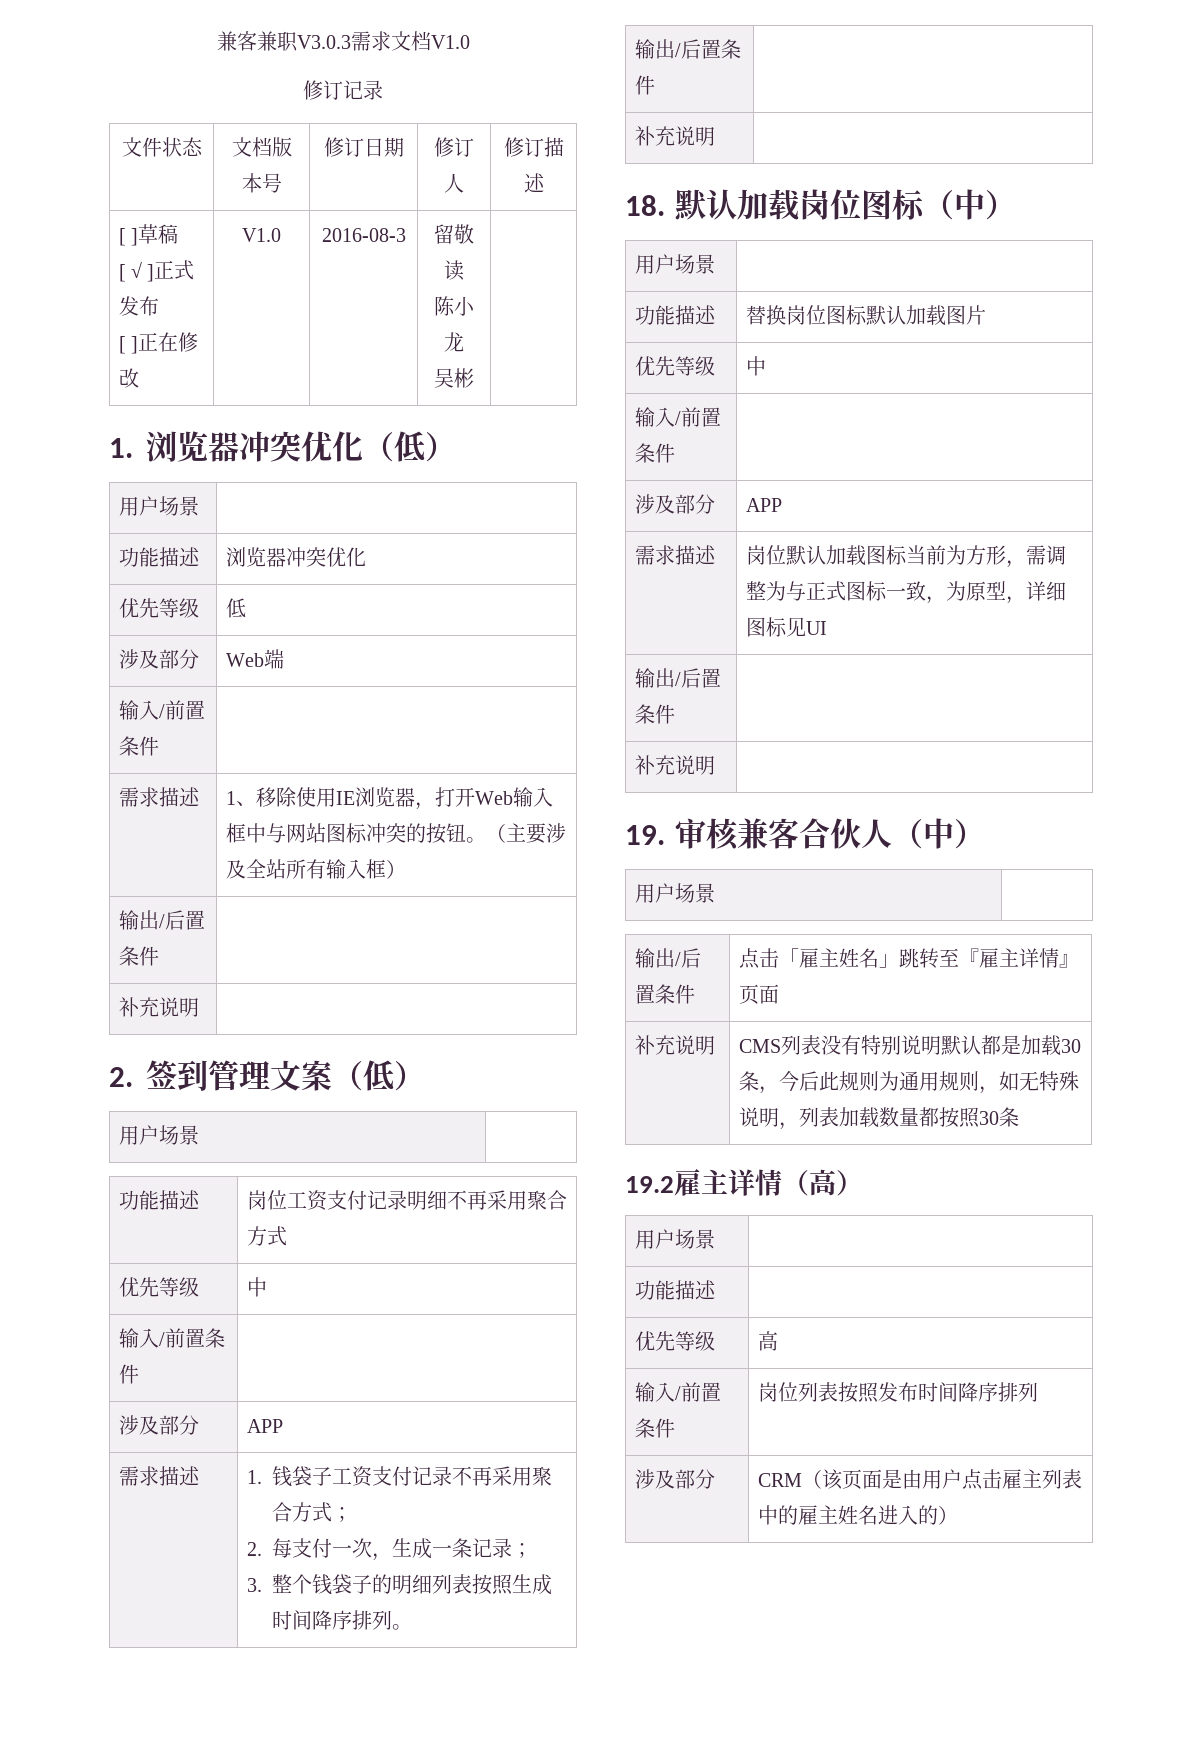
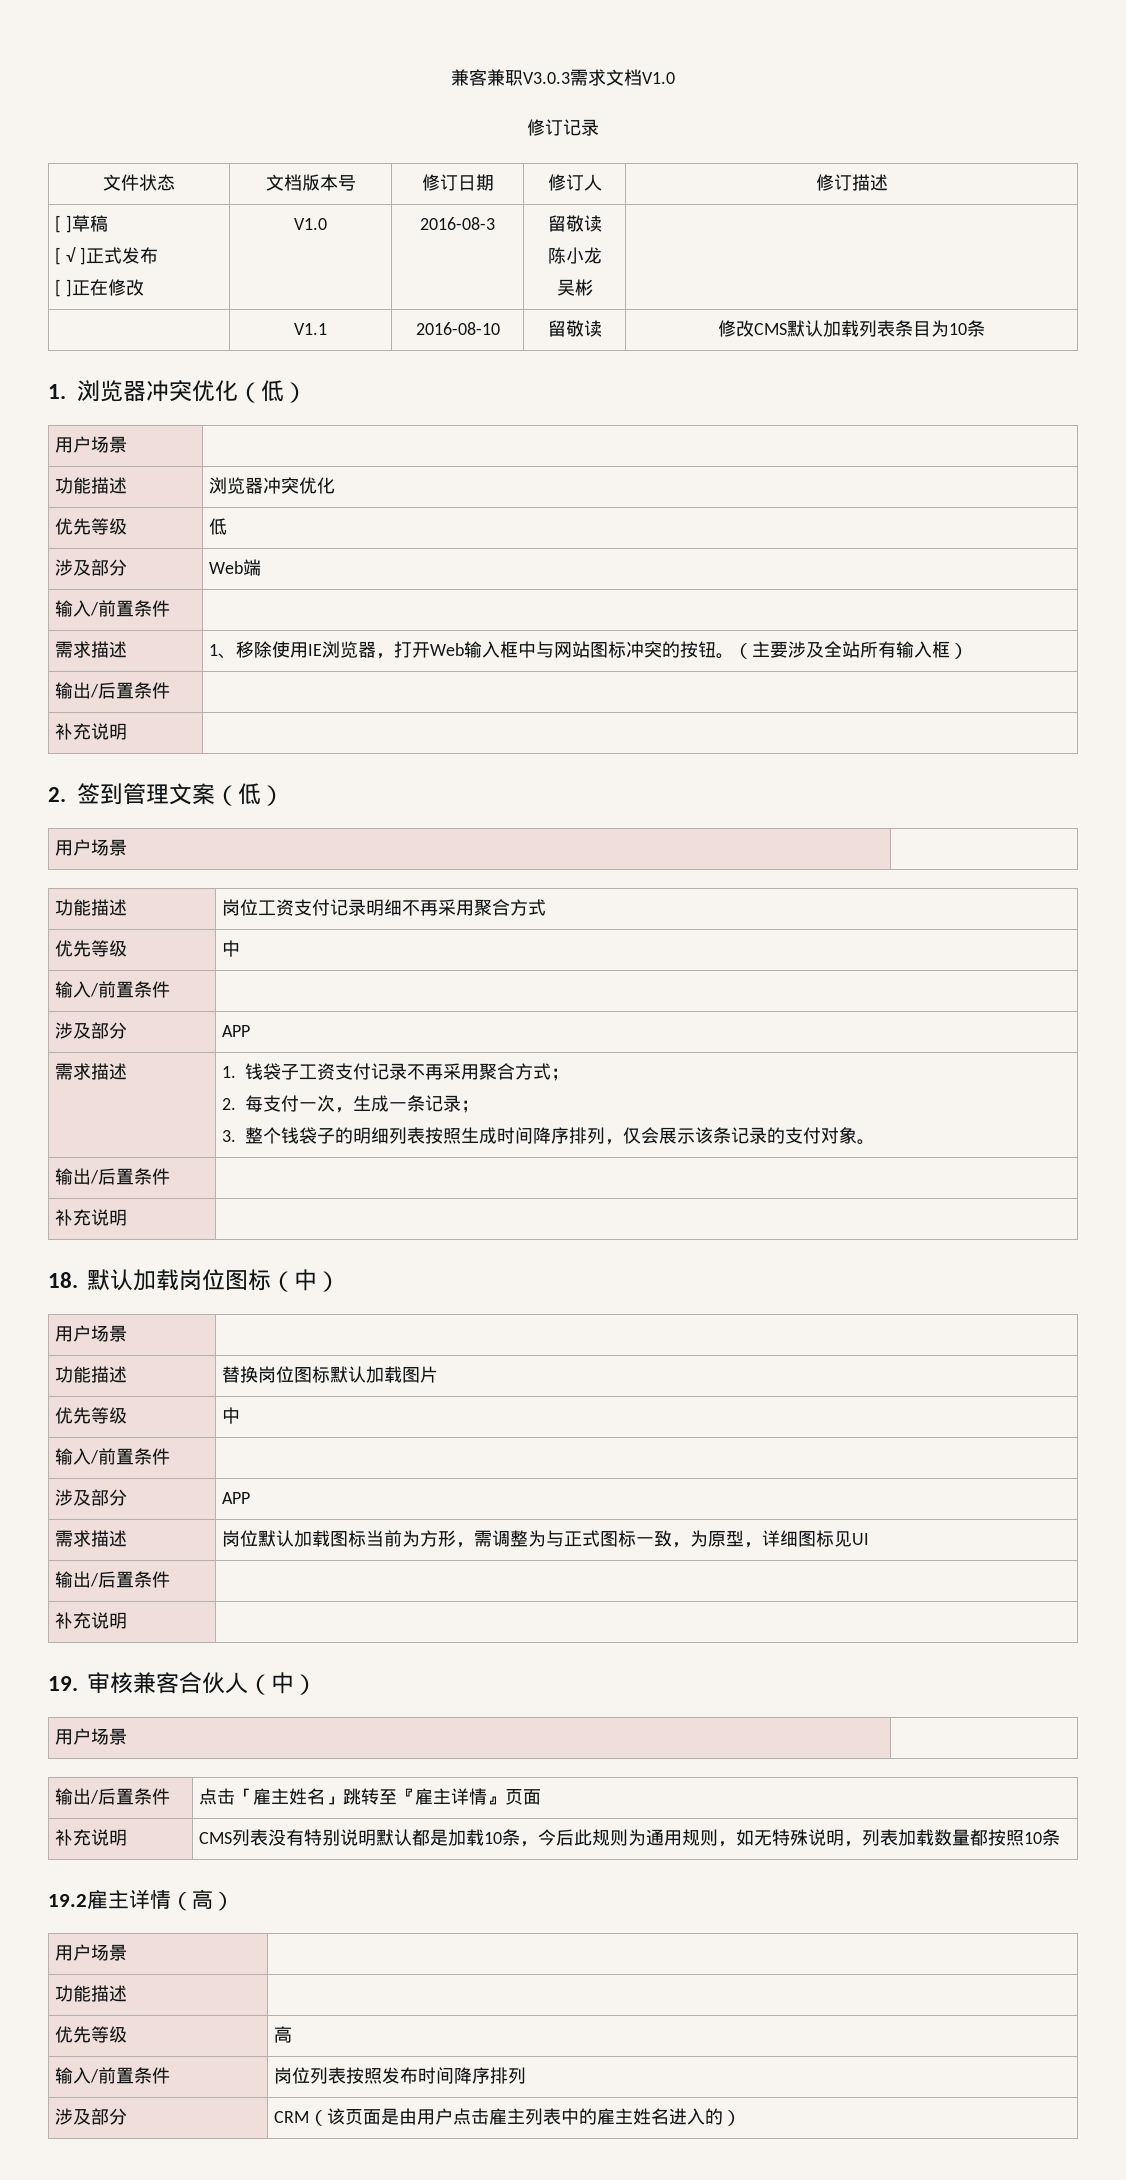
(474, 378) none -> [294,323,327,335] [415,322,500,335] [547,320,602,337] [718,320,985,337] // | V1.1 | 2016-08-10 | 留敬读 | 修改CMS默认加载列表条目为10条
(392, 1620) none -> [605,1127,858,1145] ，仅会展示该条记录的支付对象
[1060,1039,1081,1053] 30 -> [484,1832,503,1844] 10
[978,1111,999,1125] 30 -> [1024,1832,1043,1844] 10

